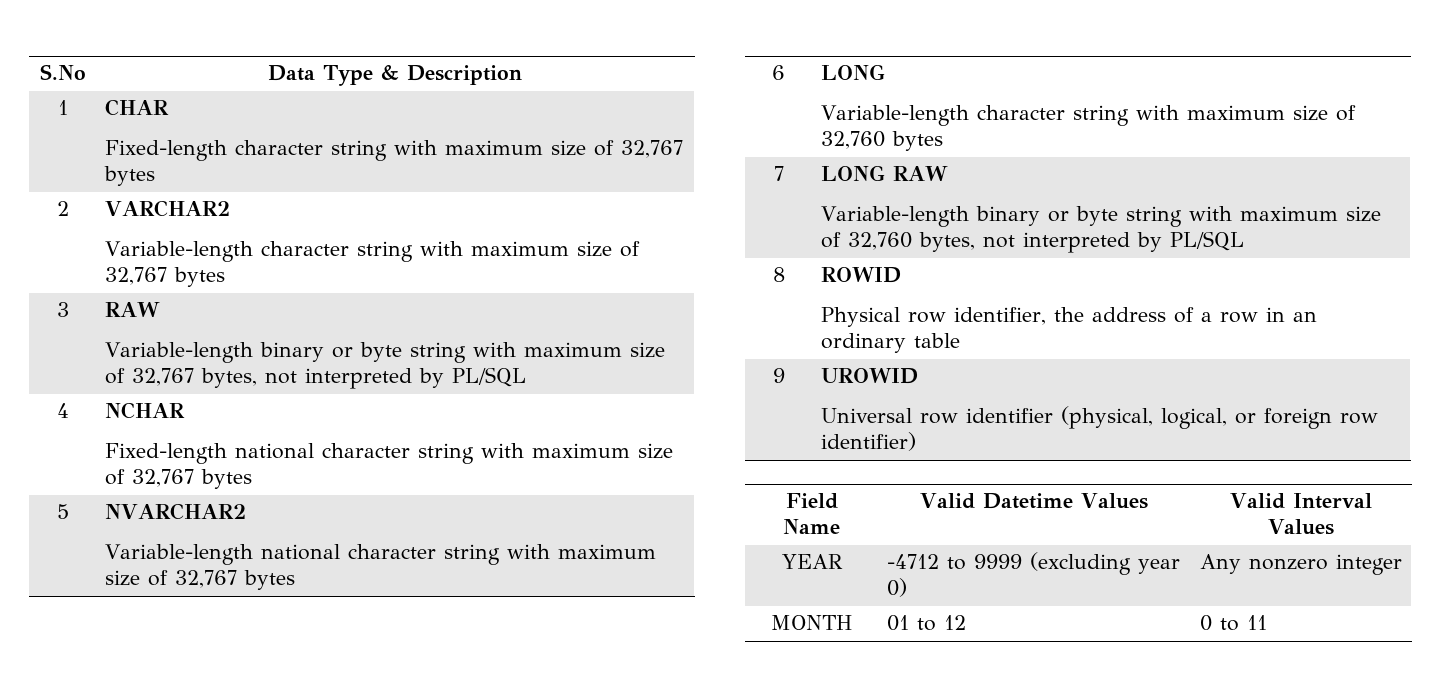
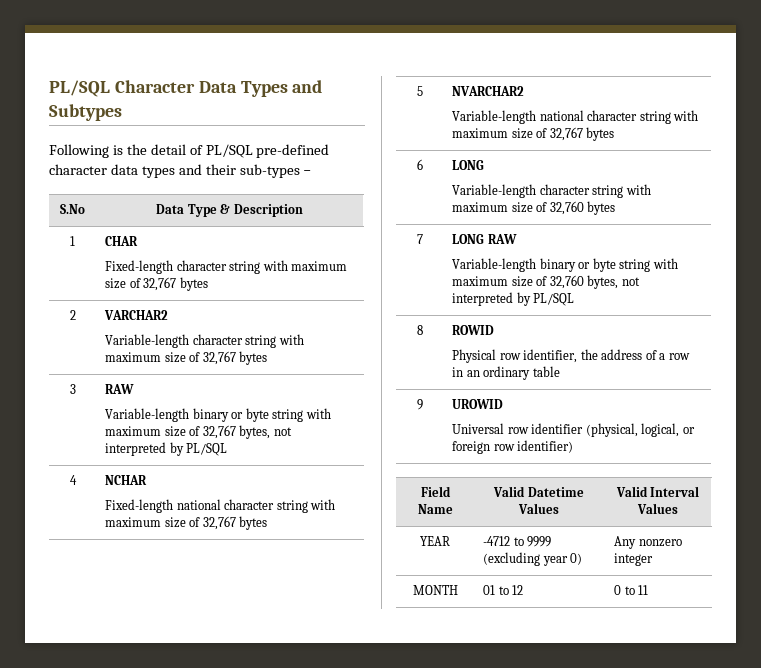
(39, 72) none -> [49,80,323,97] [49,104,122,121] [49,144,330,158] [49,164,312,178] PL/SQL Character Data Types and Subtypes // Following is the detail of PL/SQL pre-defined character data types and their sub-types − //

